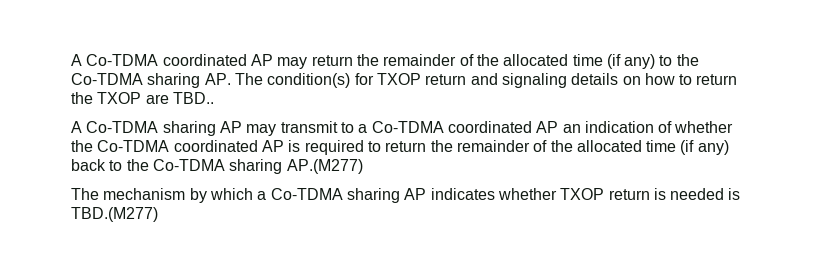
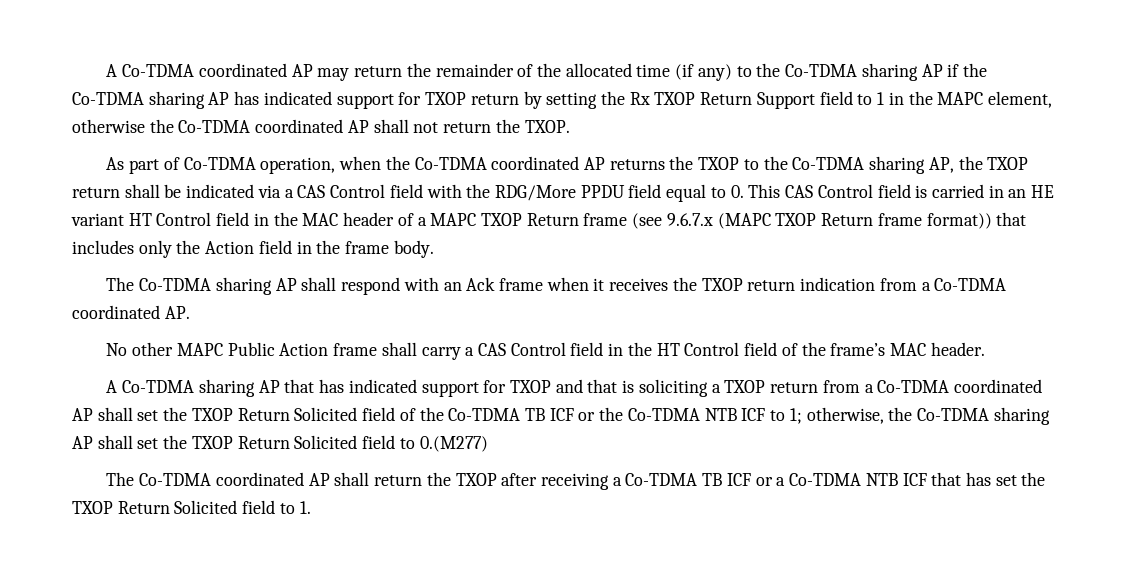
[204,73,738,88] [71,92,214,104] [71,121,734,136] [71,140,729,155] [71,159,363,174] [71,188,741,203] [71,207,158,222] AP. The condition(s) for TXOP return and signaling details on how to return the TXOP are TBD.. // A Co-TDMA sharing AP may transmit to a Co-TDMA coordinated AP an indication of whether the Co-TDMA coordinated AP is required to return the remainder of the allocated time (if any) back to the Co-TDMA sharing AP.(M277) // The mechanism by which a Co-TDMA sharing AP indicates whether TXOP return is needed is TBD.(M277) -> [921,63,987,77] [72,91,1052,109] [72,119,570,133] [106,156,1029,174] [72,184,1055,202] [71,212,1027,229] [72,240,434,258] [106,277,1007,295] [72,305,190,319] [106,342,985,360] [106,379,1042,397] [72,407,1050,425] [72,435,488,452] [106,472,1046,490] [72,500,311,514] AP if the Co-TDMA sharing AP has indicated support for TXOP return by setting the Rx TXOP Return Support field to 1 in the MAPC element, otherwise the Co-TDMA coordinated AP shall not return the TXOP. // As part of Co-TDMA operation, when the Co-TDMA coordinated AP returns the TXOP to the Co-TDMA sharing AP, the TXOP return shall be indicated via a CAS Control field with the RDG/More PPDU field equal to 0. This CAS Control field is carried in an HE variant HT Control field in the MAC header of a MAPC TXOP Return frame (see 9.6.7.x (MAPC TXOP Return frame format)) that includes only the Action field in the frame body. // The Co-TDMA sharing AP shall respond with an Ack frame when it receives the TXOP return indication from a Co-TDMA coordinated AP. // No other MAPC Public Action frame shall carry a CAS Control field in the HT Control field of the frame’s MAC header. // A Co-TDMA sharing AP that has indicated support for TXOP and that is soliciting a TXOP return from a Co-TDMA coordinated AP shall set the TXOP Return Solicited field of the Co-TDMA TB ICF or the Co-TDMA NTB ICF to 1; otherwise, the Co-TDMA sharing AP shall set the TXOP Return Solicited field to 0.(M277) // The Co-TDMA coordinated AP shall return the TXOP after receiving a Co-TDMA TB ICF or a Co-TDMA NTB ICF that has set the TXOP Return Solicited field to 1.

